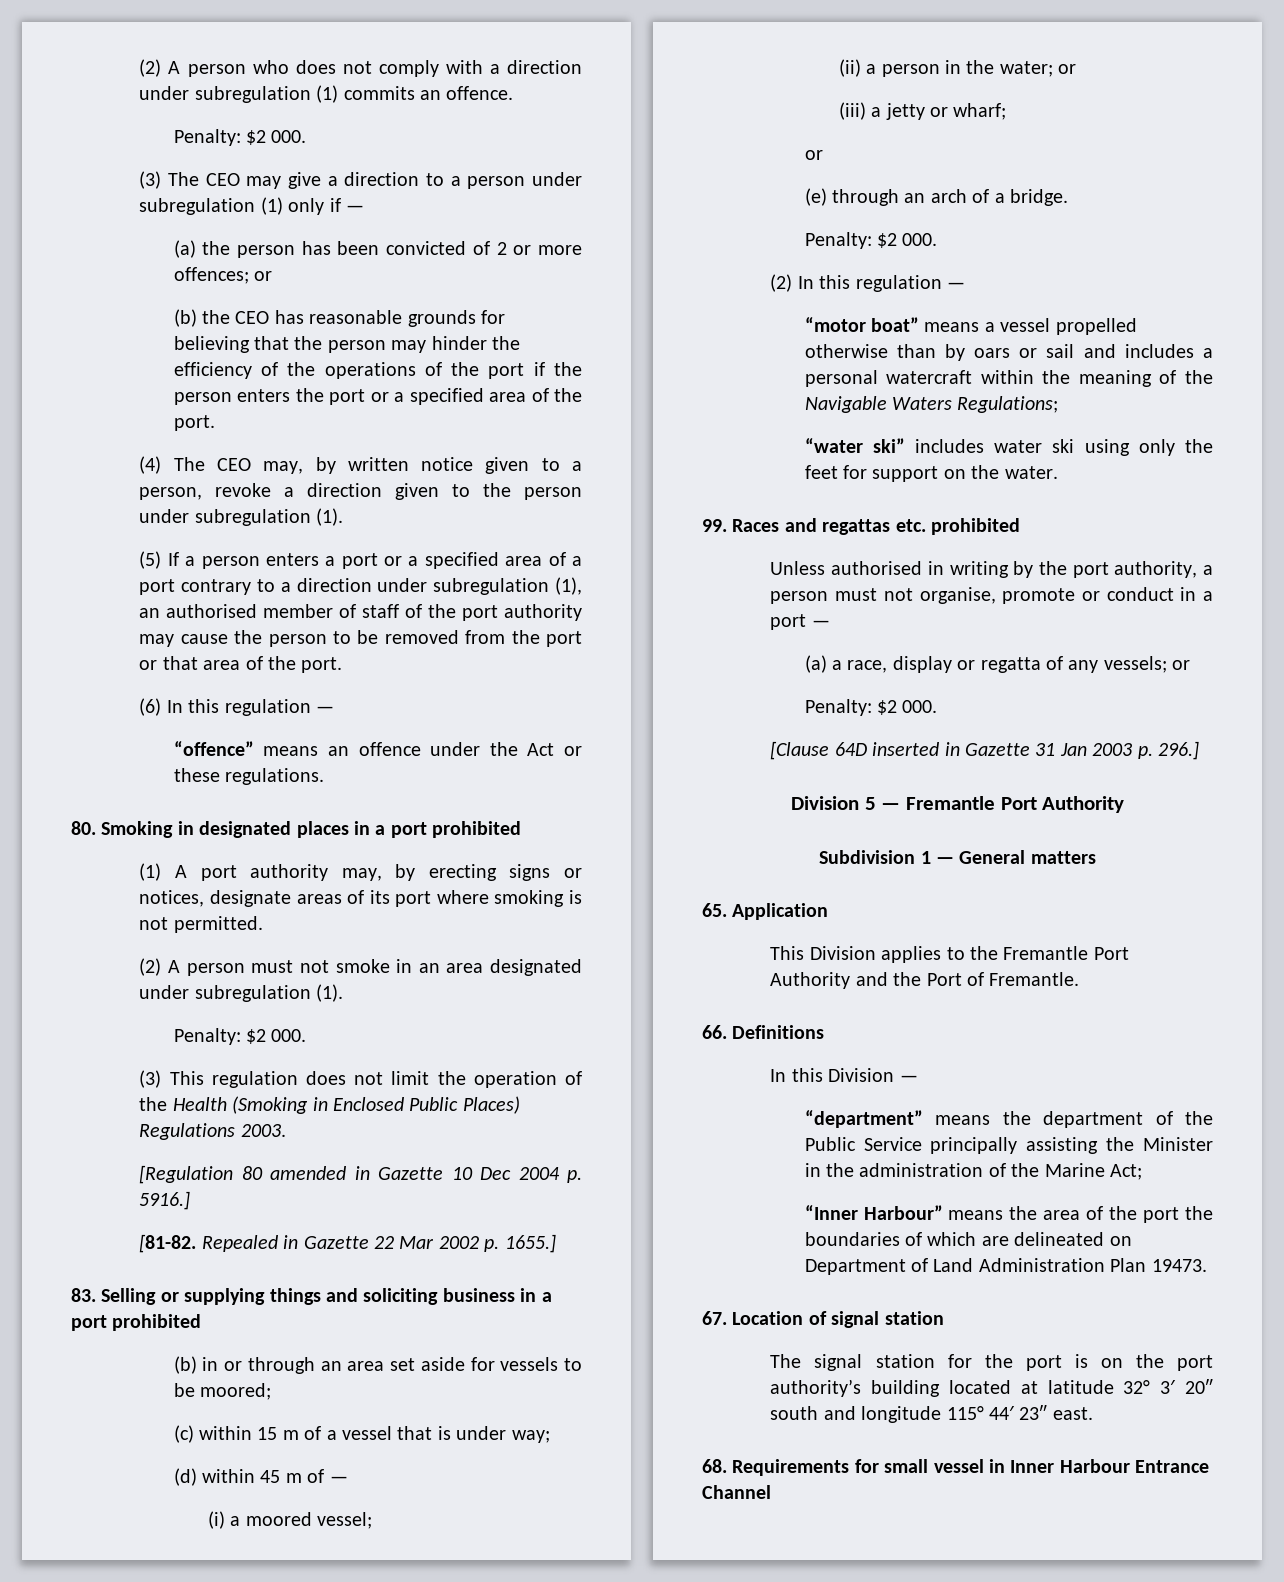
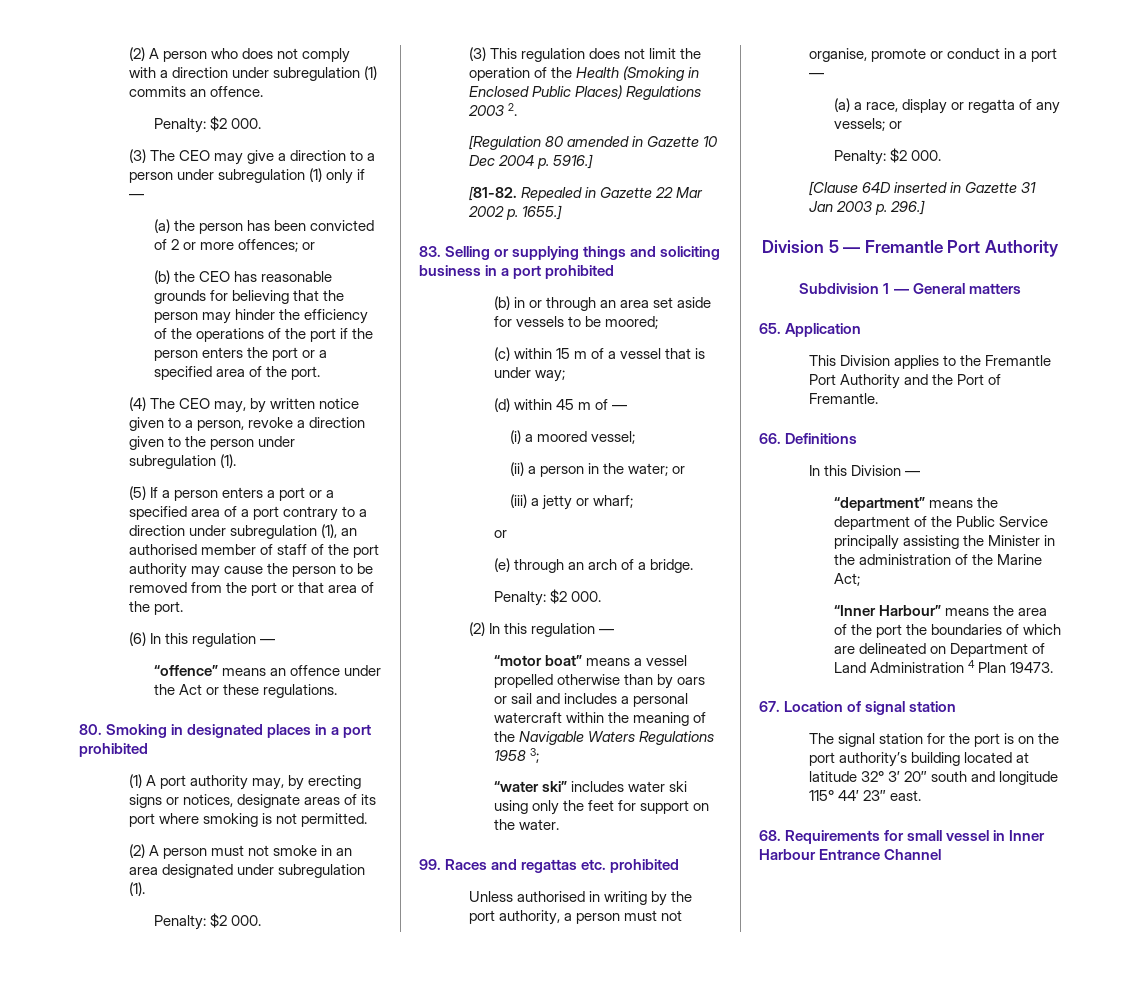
[240,1124,286,1137] 2003. -> [467,103,517,116] 2003 2.
[957,396,1059,413] Regulations; -> [638,731,714,745] [493,748,539,763] Regulations 1958 3;
(1105, 1265) none -> [967,660,975,668] 4

